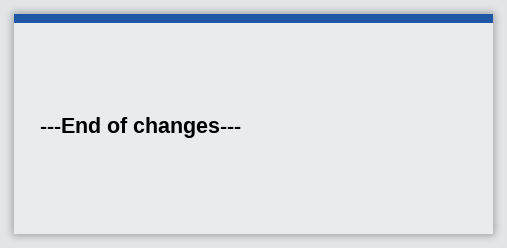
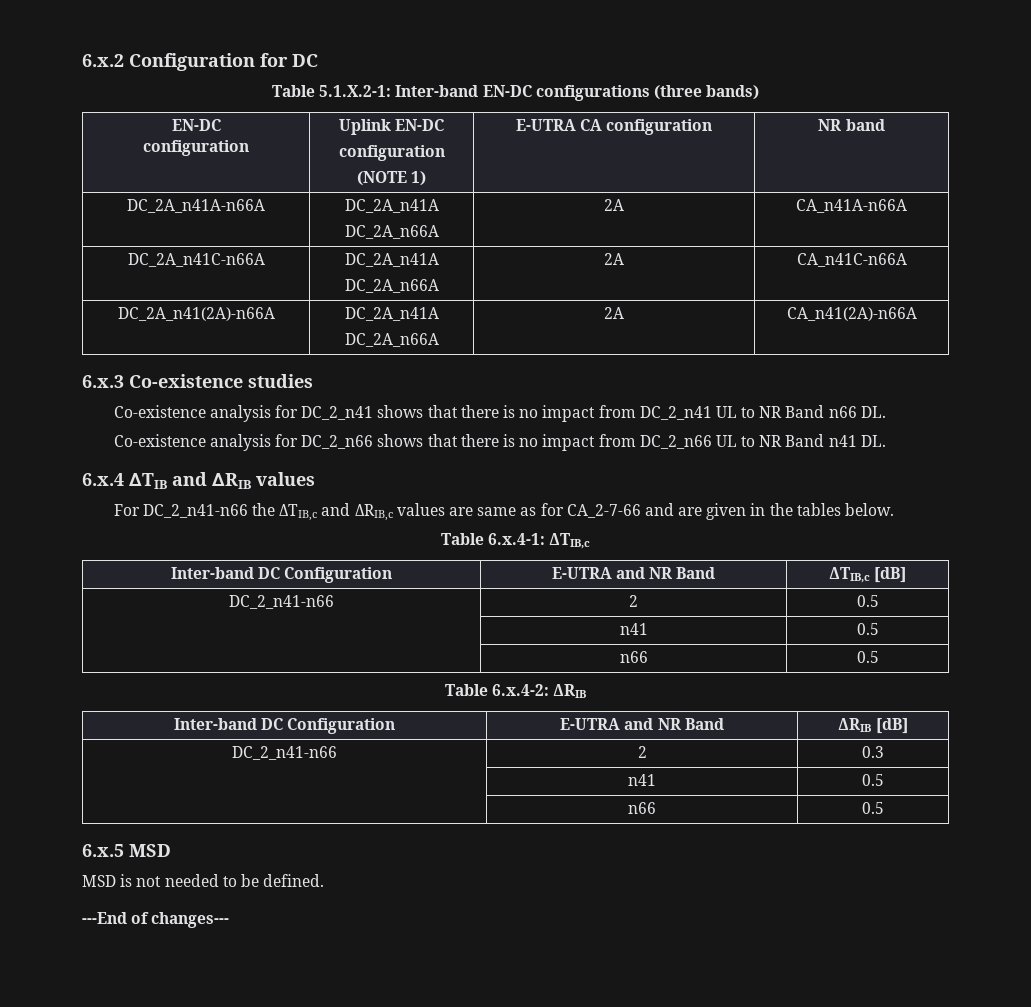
(40, 125) none -> [82,53,318,71] [271,85,760,101] [171,119,221,131] [143,140,249,156] [338,119,445,135] [338,145,445,161] [356,171,427,186] [515,119,713,135] [818,119,885,131] [127,199,265,213] [344,199,439,213] [344,225,439,239] [604,199,624,211] [796,199,907,213] [127,253,265,267] [344,253,439,267] [344,279,439,293] [604,253,624,265] [796,253,907,267] [117,307,275,321] [344,307,439,321] [344,333,439,347] [604,307,624,319] [786,307,917,321] [82,374,313,388] [113,405,886,422] [113,434,886,451] [82,472,315,489] [113,503,895,521] [440,533,591,549] [170,567,393,583] [551,567,716,579] [828,567,907,583] [229,595,334,609] [629,595,638,607] [856,595,879,607] [619,623,648,635] [856,623,879,635] [619,651,648,663] [856,651,879,663] [444,684,587,698] [173,718,396,734] [560,718,724,730] [838,718,908,734] [232,746,337,760] [637,746,647,758] [862,746,884,758] [628,774,656,786] [862,774,884,786] [628,802,656,814] [862,802,884,814] [82,844,171,857] [82,874,325,887] 6.x.2 Configuration for DC // Table 5.1.X.2-1: Inter-band EN-DC configurations (three bands) // EN-DC // configuration | Uplink EN-DC // configuration // (NOTE 1) | E-UTRA CA configuration | NR band // DC_2A_n41A-n66A | DC_2A_n41A // DC_2A_n66A | 2A | CA_n41A-n66A // DC_2A_n41C-n66A | DC_2A_n41A // DC_2A_n66A | 2A | CA_n41C-n66A // DC_2A_n41(2A)-n66A | DC_2A_n41A // DC_2A_n66A | 2A | CA_n41(2A)-n66A // 6.x.3 Co-existence studies // Co-existence analysis for DC_2_n41 shows that there is no impact from DC_2_n41 UL to NR Band n66 DL. // Co-existence analysis for DC_2_n66 shows that there is no impact from DC_2_n66 UL to NR Band n41 DL. // 6.x.4 ∆TIB and ∆RIB values // For DC_2_n41-n66 the ΔTIB,c and ΔRIB,c values are same as for CA_2-7-66 and are given in the tables below. // Table 6.x.4-1: ΔTIB,c // Inter-band DC Configuration | E-UTRA and NR Band | ΔTIB,c [dB] // DC_2_n41-n66 | 2 | 0.5 // | n41 | 0.5 // | n66 | 0.5 // Table 6.x.4-2: ΔRIB // Inter-band DC Configuration | E-UTRA and NR Band | ΔRIB [dB] // DC_2_n41-n66 | 2 | 0.3 // | n41 | 0.5 // | n66 | 0.5 // 6.x.5 MSD // MSD is not needed to be defined. //

